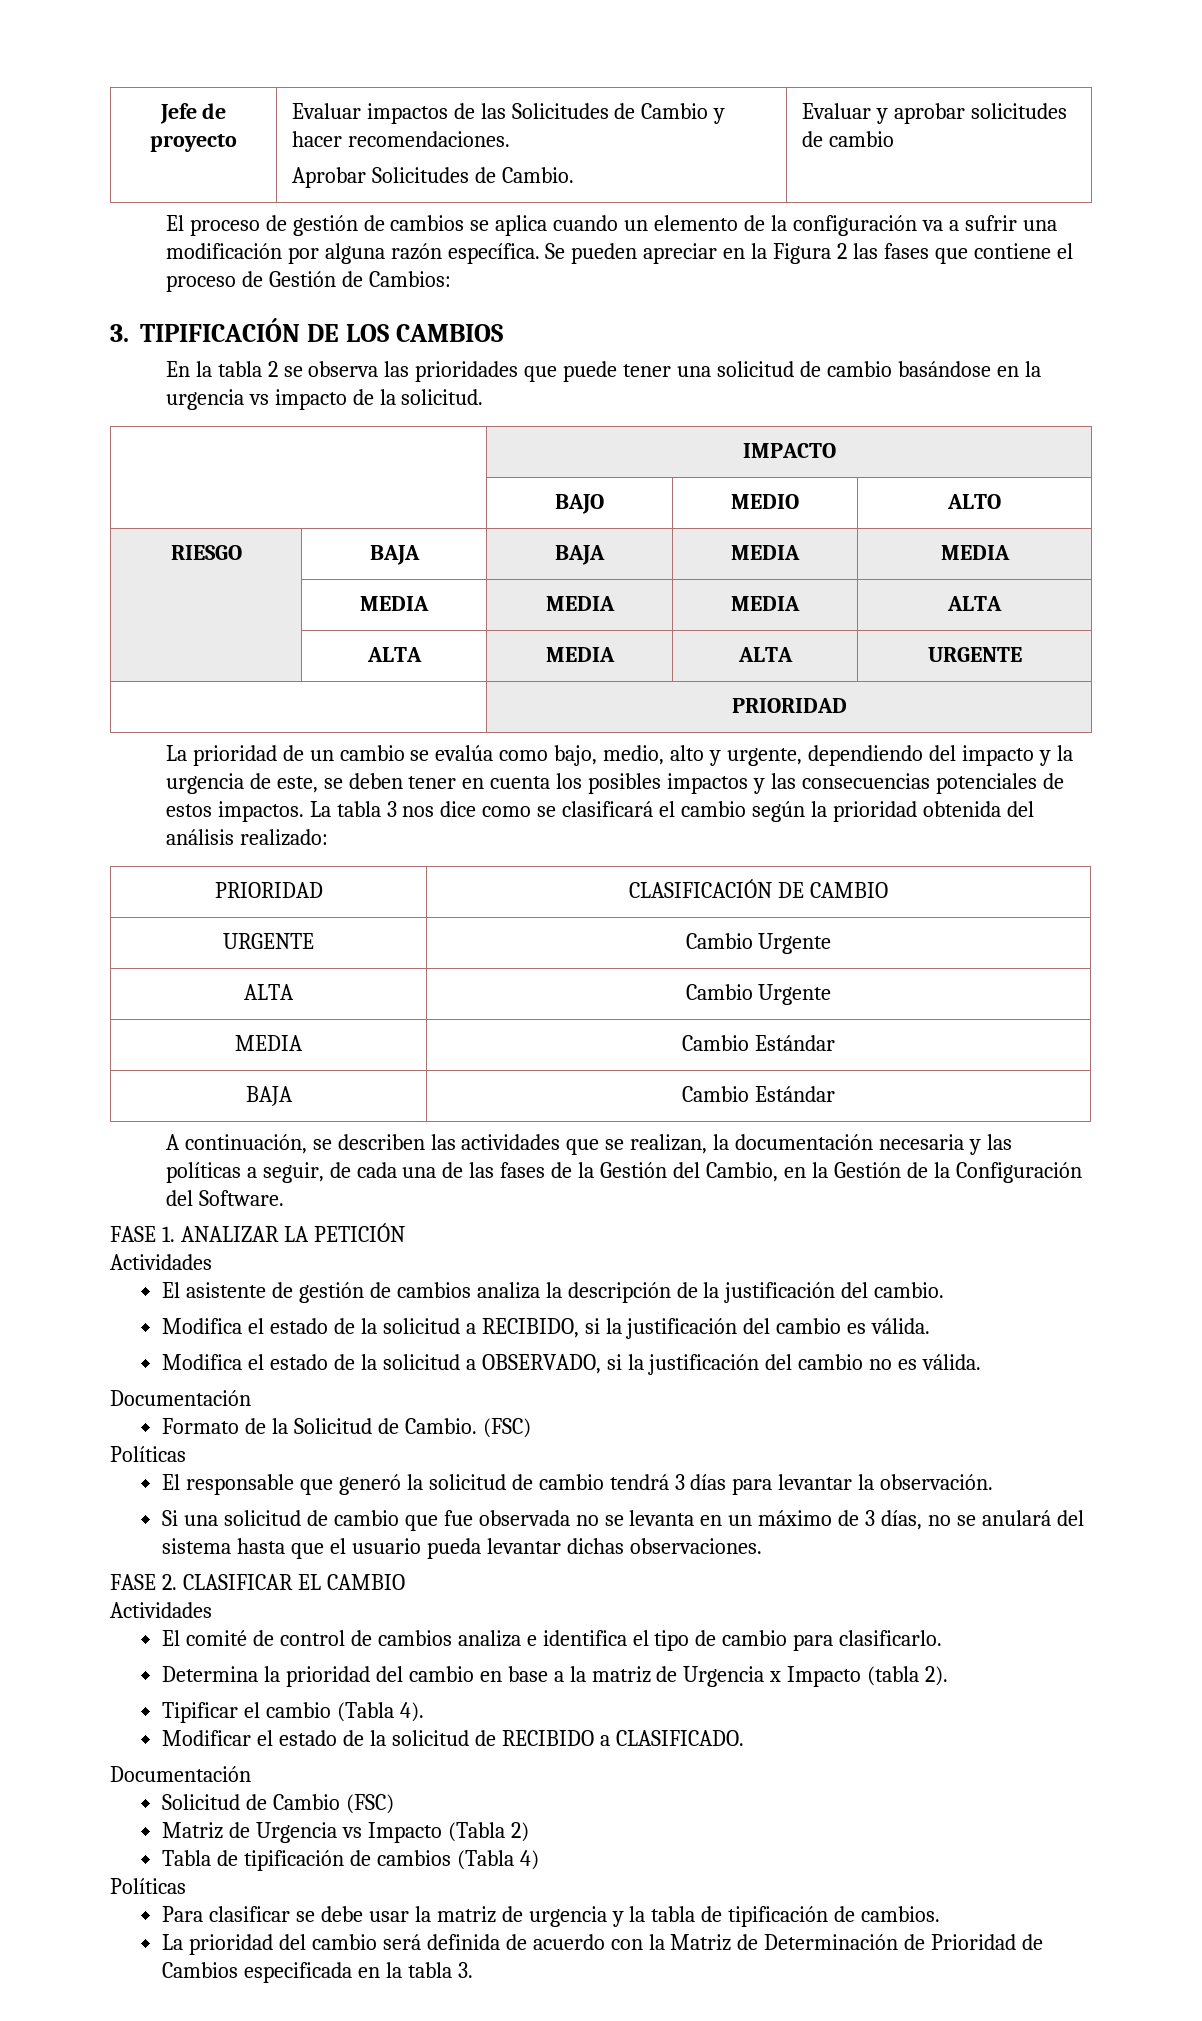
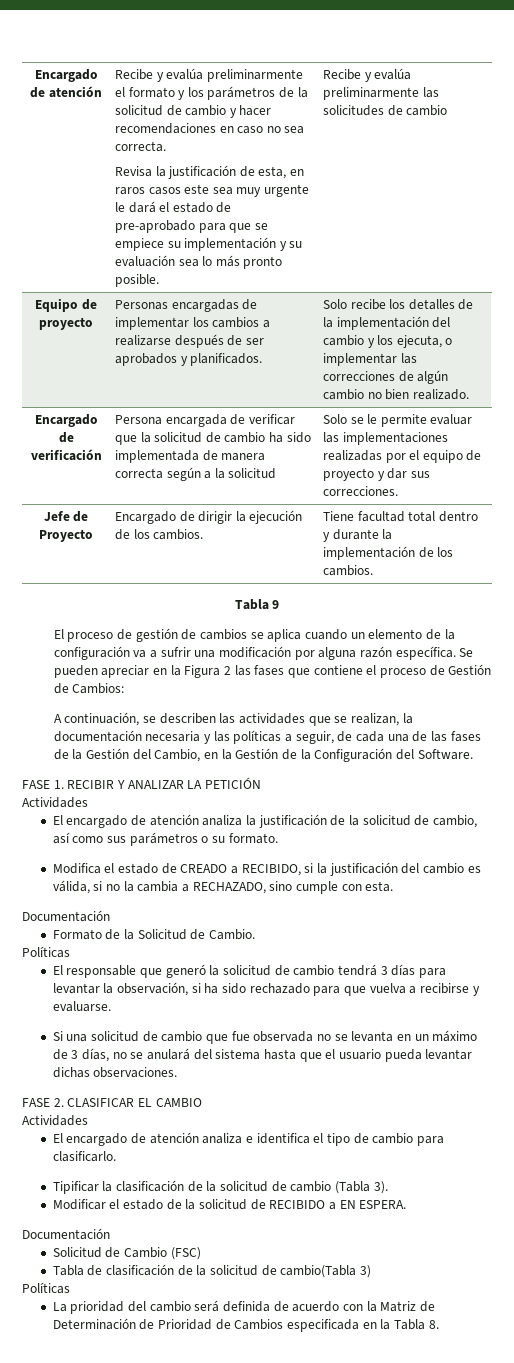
[159,103,227,124] [150,134,237,152] [291,103,726,124] [291,131,510,147] [291,167,574,188] [801,103,1067,124] [801,131,894,147] Jefe de proyecto | Evaluar impactos de las Solicitudes de Cambio y hacer recomendaciones. // Aprobar Solicitudes de Cambio. | Evaluar y aprobar solicitudes de cambio -> [34,69,98,82] [30,86,102,98] [114,68,303,82] [114,86,308,100] [114,105,272,118] [114,123,305,134] [114,141,166,152] [114,165,305,179] [114,184,310,197] [114,201,232,213] [114,220,268,233] [114,237,303,251] [114,255,283,269] [114,274,159,287] [322,68,412,82] [322,87,439,100] [322,105,448,116] [35,298,97,312] [39,317,93,330] [114,299,258,312] [114,317,270,330] [114,334,264,348] [114,353,263,366] [322,299,474,310] [322,316,451,330] [322,335,453,348] [322,353,417,366] [322,370,449,384] [322,389,469,400] [34,414,98,427] [58,432,74,443] [30,449,102,461] [114,414,295,427] [114,432,311,445] [114,450,266,463] [114,467,277,481] [322,414,473,427] [322,432,448,445] [322,450,482,463] [322,468,430,481] [322,486,398,496] [43,511,89,522] [39,529,93,542] [114,510,303,524] [114,529,204,540] [322,511,478,522] [322,529,393,542] [322,546,454,560] [322,565,373,576] [234,599,280,610] Encargado de atención | Recibe y evalúa preliminarmente el formato y los parámetros de la solicitud de cambio y hacer recomendaciones en caso no sea correcta. // Revisa la justificación de esta, en raros casos este sea muy urgente le dará el estado de pre-aprobado para que se empiece su implementación y su evaluación sea lo más pronto posible. | Recibe y evalúa preliminarmente las solicitudes de cambio // Equipo de proyecto | Personas encargadas de implementar los cambios a realizarse después de ser aprobados y planificados. | Solo recibe los detalles de la implementación del cambio y los ejecuta, o implementar las correcciones de algún cambio no bien realizado. // Encargado de verificación | Persona encargada de verificar que la solicitud de cambio ha sido implementada de manera correcta según a la solicitud | Solo se le permite evaluar las implementaciones realizadas por el equipo de proyecto y dar sus correcciones. // Jefe de Proyecto | Encargado de dirigir la ejecución de los cambios. | Tiene facultad total dentro y durante la implementación de los cambios. // Tabla 9
[110,318,503,342] [165,361,1041,382] [165,389,484,410] [742,443,836,458] [555,494,604,514] [731,494,799,509] [947,494,1001,509] [170,545,242,560] [369,545,420,565] [555,545,605,565] [731,545,800,560] [940,545,1010,560] [360,596,429,611] [545,596,615,611] [731,596,800,611] [947,596,1002,611] [366,647,422,662] [545,647,615,662] [737,647,793,662] [927,647,1022,662] [731,698,847,713] [165,745,1073,766] [165,773,1064,794] [165,801,1034,822] [165,829,328,846] [214,882,323,898] [629,879,888,898] [223,933,314,949] [685,933,832,954] [244,984,294,1000] [685,984,832,1005] [235,1035,303,1051] [682,1035,835,1051] [245,1086,293,1106] [682,1086,835,1102] // 3. TIPIFICACIÓN DE LOS CAMBIOS // En la tabla 2 se observa las prioridades que puede tener una solicitud de cambio basándose en la urgencia vs impacto de la solicitud. // | IMPACTO // | BAJO | MEDIO | ALTO // RIESGO | BAJA | BAJA | MEDIA | MEDIA // | MEDIA | MEDIA | MEDIA | ALTA // | ALTA | MEDIA | ALTA | URGENTE // | PRIORIDAD // La prioridad de un cambio se evalúa como bajo, medio, alto y urgente, dependiendo del impacto y la urgencia de este, se deben tener en cuenta los posibles impactos y las consecuencias potenciales de estos impactos. La tabla 3 nos dice como se clasificará el cambio según la prioridad obtenida del análisis realizado: // PRIORIDAD | CLASIFICACIÓN DE CAMBIO // URGENTE | Cambio Urgente // ALTA | Cambio Urgente // MEDIA | Cambio Estándar // BAJA | Cambio Estándar -> (125, 688) none
(175, 1234) none -> [67,780,125,789] RECIBIR Y
[186,1282,471,1303] asistente de gestión de cambios -> [66,814,199,828] encargado de atención
[567,1282,945,1303] [162,1318,460,1334] descripción de la justificación del cambio. // Modifica el estado de la solicitud -> [258,814,477,828] [52,832,278,846] [52,863,228,874] justificación de la solicitud de cambio, así como sus parámetros o su formato. // Modifica el estado de CREADO
[871,1318,931,1334] [162,1354,982,1375] válida. // Modifica el estado de la solicitud a OBSERVADO, si la justificación del cambio no es válida. -> [52,880,394,894] válida, si no la cambia a RECHAZADO, sino cumple con esta.
[482,1418,531,1438] (FSC) -> (255, 934) none
[880,1474,994,1490] observación. -> [117,982,480,996] [52,1001,111,1012] observación, si ha sido rechazado para que vuelva a recibirse y evaluarse.
[186,1630,452,1646] comité de control de cambios -> [66,1132,199,1146] encargado de atención
[162,1666,949,1687] [162,1702,261,1723] Determina la prioridad del cambio en base a la matriz de Urgencia x Impacto (tabla 2). // Tipificar el -> [52,1180,287,1194] Tipificar la clasificación de la solicitud de
[399,1702,424,1722] 4). -> [373,1181,388,1194] 3).
[615,1730,744,1746] CLASIFICADO. -> [339,1200,407,1209] EN ESPERA.
[162,1822,529,1843] [162,1850,539,1871] [110,1878,186,1894] [162,1906,941,1927] Matriz de Urgencia vs Impacto (Tabla 2) // Tabla de tipificación de cambios (Tabla 4) // Políticas // Para clasificar se debe usar la matriz de urgencia y la tabla de tipificación de cambios. -> [52,1264,371,1278] [22,1282,70,1294] Tabla de clasificación de la solicitud de cambio(Tabla 3) // Políticas
[407,1962,473,1978] tabla 3. -> [393,1319,439,1330] Tabla 8.

